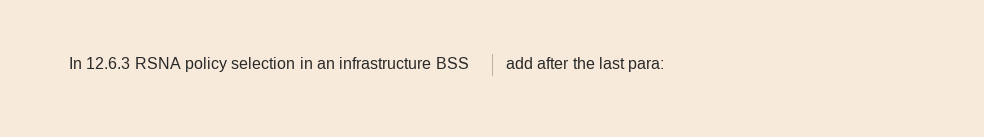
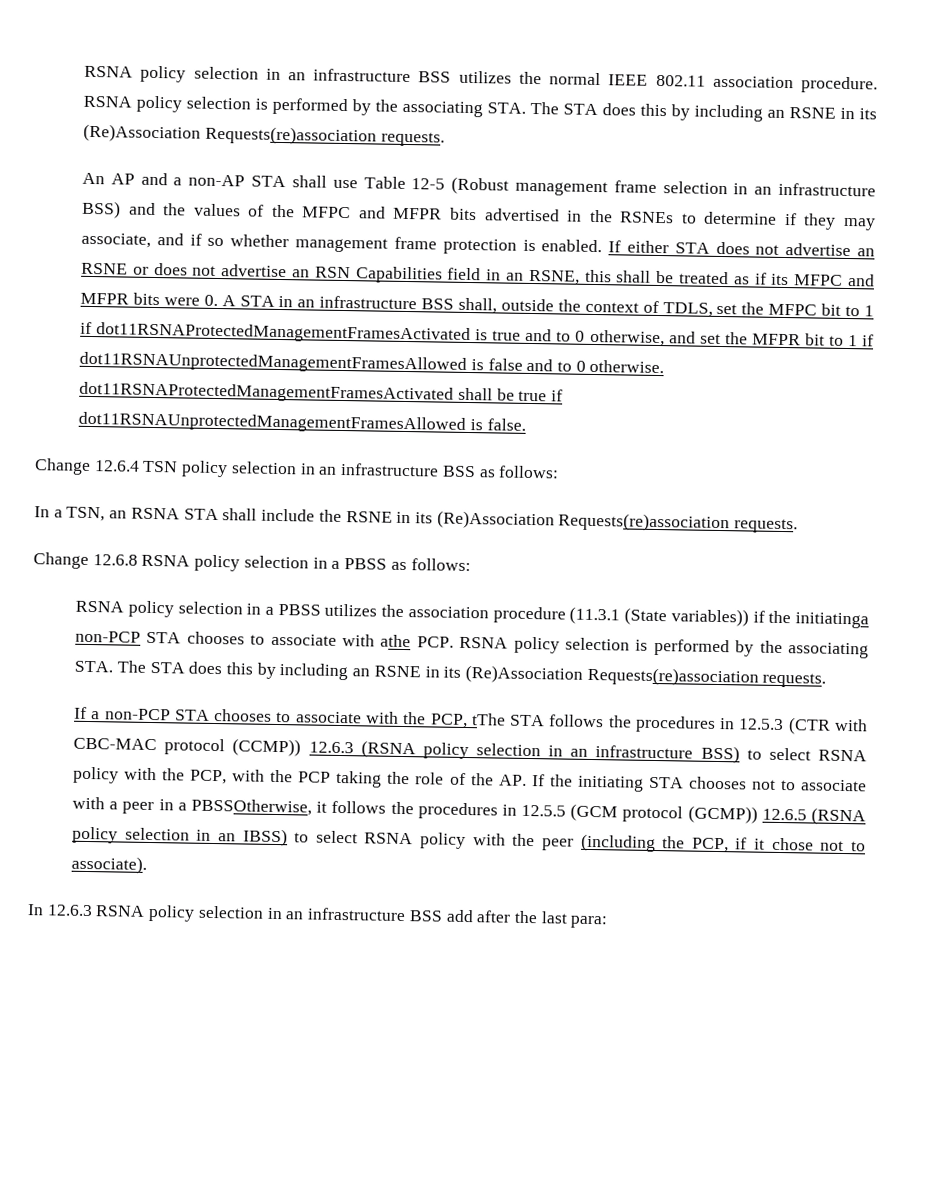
(69, 63) none -> [84,65,878,94] [83,95,877,122] [83,123,445,147] [82,172,876,197] [82,200,876,231] [81,232,876,257] [81,262,875,287] [80,292,874,317] [80,321,875,347] [79,351,665,374] [79,381,563,404] [78,411,526,434] [34,458,560,479] [34,506,799,534] [33,552,471,572] [75,600,869,629] [75,630,869,659] [74,660,827,688] [74,706,869,735] [73,737,868,764] [73,766,867,792] [72,796,866,826] [72,826,866,853] [71,855,148,874] RSNA policy selection in an infrastructure BSS utilizes the normal IEEE 802.11 association procedure. RSNA policy selection is performed by the associating STA. The STA does this by including an RSNE in its (Re)Association Requests(re)association requests. // An AP and a non-AP STA shall use Table 12-5 (Robust management frame selection in an infrastructure BSS) and the values of the MFPC and MFPR bits advertised in the RSNEs to determine if they may associate, and if so whether management frame protection is enabled. If either STA does not advertise an RSNE or does not advertise an RSN Capabilities field in an RSNE, this shall be treated as if its MFPC and MFPR bits were 0. A STA in an infrastructure BSS shall, outside the context of TDLS, set the MFPC bit to 1 if dot11RSNAProtectedManagementFramesActivated is true and to 0 otherwise, and set the MFPR bit to 1 if dot11RSNAUnprotectedManagementFramesAllowed is false and to 0 otherwise. dot11RSNAProtectedManagementFramesActivated shall be true if dot11RSNAUnprotectedManagementFramesAllowed is false. // Change 12.6.4 TSN policy selection in an infrastructure BSS as follows: // In a TSN, an RSNA STA shall include the RSNE in its (Re)Association Requests(re)association requests. // Change 12.6.8 RSNA policy selection in a PBSS as follows: // RSNA policy selection in a PBSS utilizes the association procedure (11.3.1 (State variables)) if the initiatinga non-PCP STA chooses to associate with athe PCP. RSNA policy selection is performed by the associating STA. The STA does this by including an RSNE in its (Re)Association Requests(re)association requests. // If a non-PCP STA chooses to associate with the PCP, tThe STA follows the procedures in 12.5.3 (CTR with CBC-MAC protocol (CCMP)) 12.6.3 (RSNA policy selection in an infrastructure BSS) to select RSNA policy with the PCP, with the PCP taking the role of the AP. If the initiating STA chooses not to associate with a peer in a PBSSOtherwise, it follows the procedures in 12.5.5 (GCM protocol (GCMP)) 12.6.5 (RSNA policy selection in an IBSS) to select RSNA policy with the peer (including the PCP, if it chose not to associate). //

